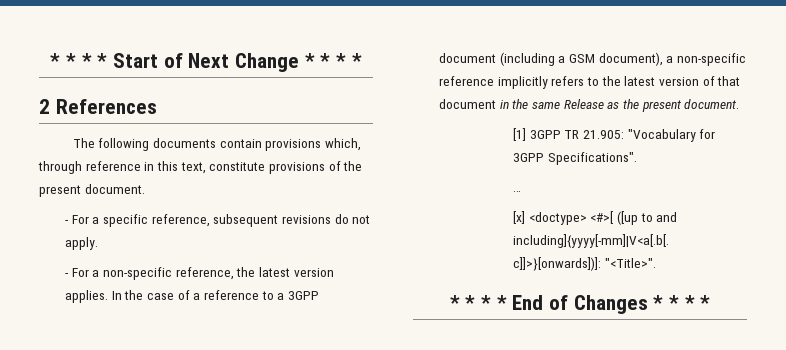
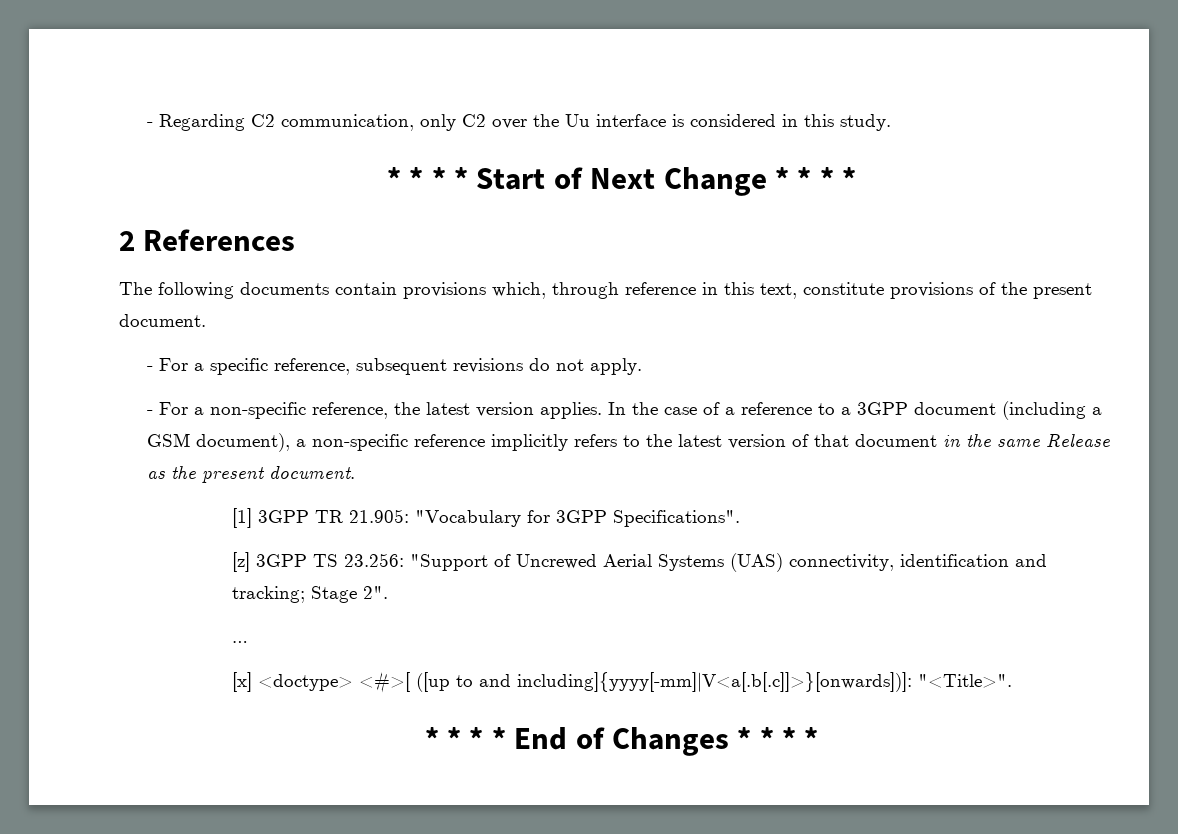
(50, 60) none -> [147,114,892,131] - Regarding C2 communication, only C2 over the Uu interface is considered in this study. //
(637, 158) none -> [231,552,1047,572] [231,586,388,603] // [z] 3GPP TS 23.256: "Support of Uncrewed Aerial Systems (UAS) connectivity, identification and tracking; Stage 2".

